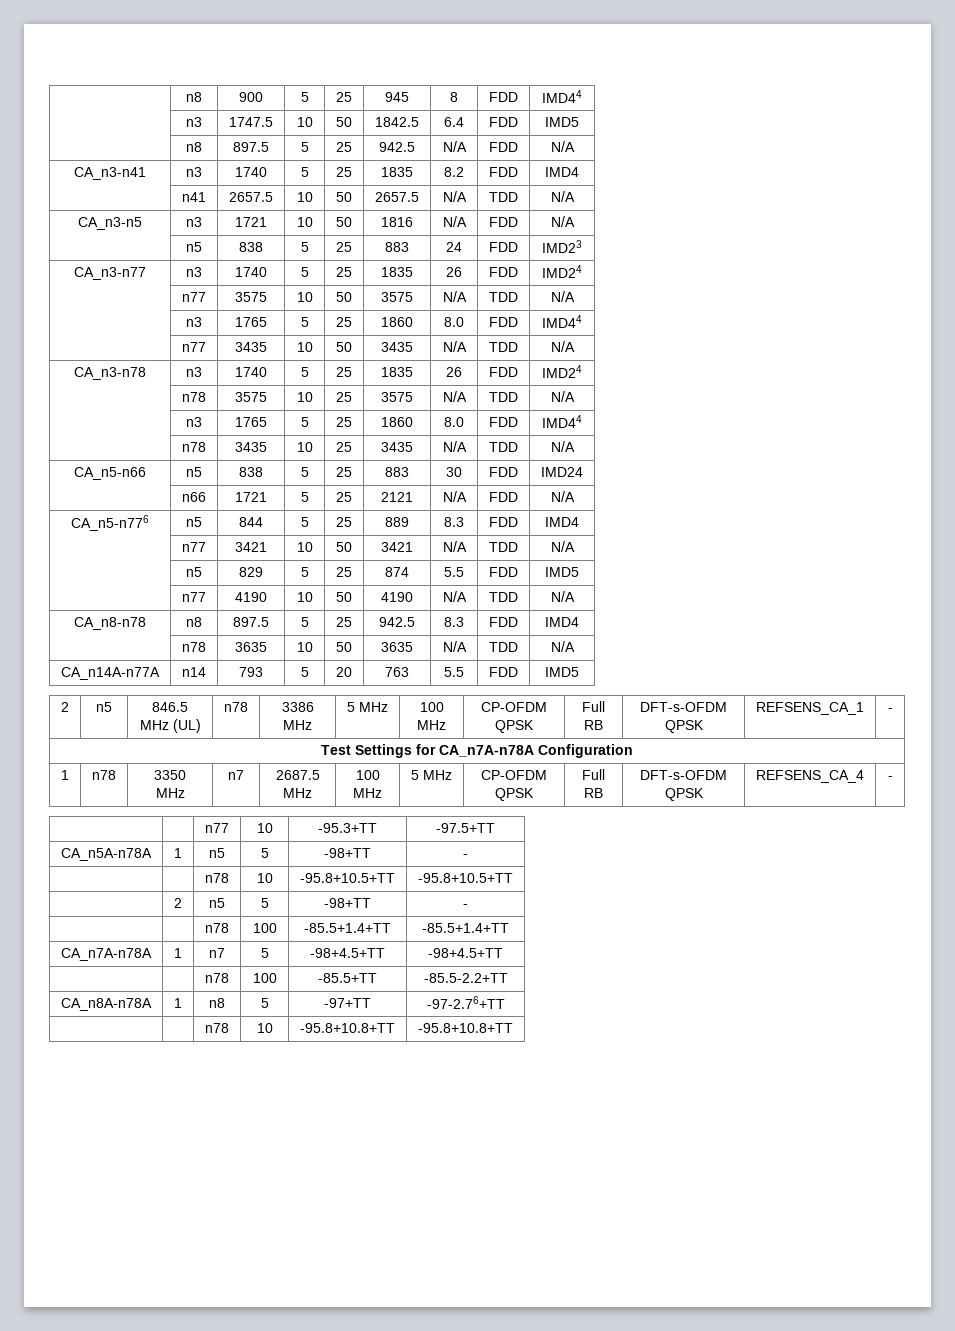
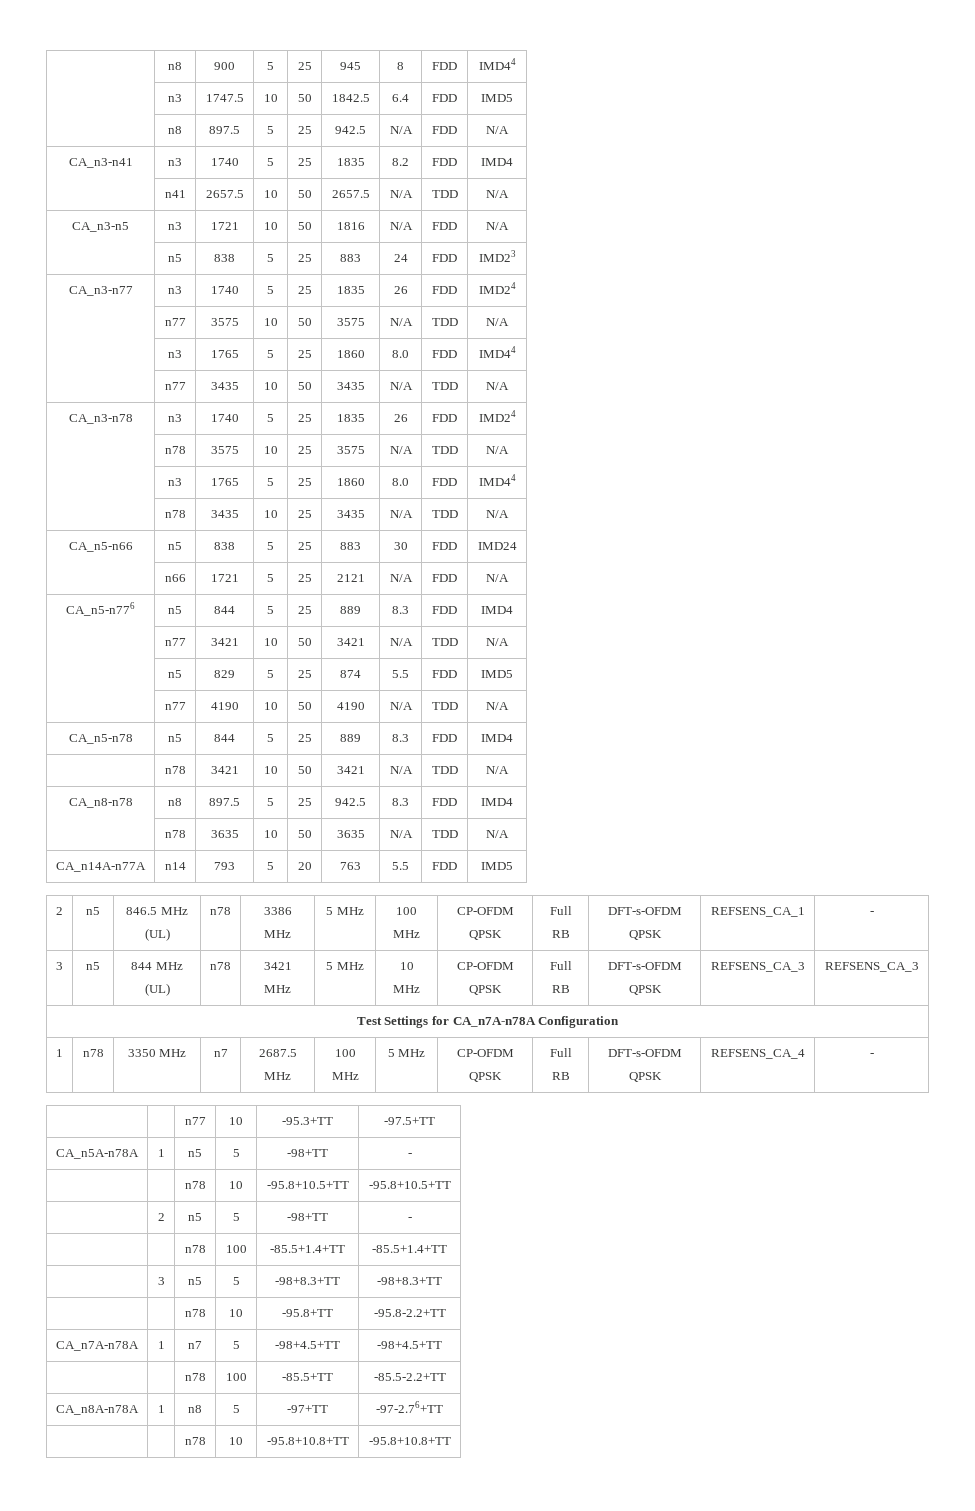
(575, 596) none -> [68,734,133,744] [168,734,182,742] [214,734,235,742] [267,734,274,742] [297,734,312,742] [340,734,361,742] [392,734,409,742] [432,734,457,742] [481,734,513,742] [164,766,186,774] [210,766,239,774] [263,766,278,774] [297,766,312,774] [336,766,365,774] [389,766,413,774] [431,766,458,774] [486,766,509,774] // CA_n5-n78 | n5 | 844 | 5 | 25 | 889 | 8.3 | FDD | IMD4 // | n78 | 3421 | 10 | 50 | 3421 | N/A | TDD | N/A
(893, 710) none -> [56,962,63,970] [86,962,100,970] [131,962,183,970] [144,983,170,996] [210,962,231,970] [263,962,292,970] [264,985,291,993] [326,962,364,970] [399,962,414,970] [393,985,420,993] [456,962,514,970] [469,985,502,995] [549,961,572,970] [551,985,570,993] [607,962,682,970] [628,985,662,995] [710,962,805,972] [824,962,919,972] // 3 | n5 | 844 MHz (UL) | n78 | 3421 MHz | 5 MHz | 10 MHz | CP-OFDM QPSK | Full RB | DFT-s-OFDM QPSK | REFSENS_CA_3 | REFSENS_CA_3
(509, 928) none -> [157,1277,165,1285] [188,1277,202,1285] [232,1277,240,1285] [275,1277,340,1285] [377,1277,442,1285] [184,1309,206,1317] [229,1309,243,1317] [282,1309,333,1317] [373,1309,446,1317] // | 3 | n5 | 5 | -98+8.3+TT | -98+8.3+TT // | | n78 | 10 | -95.8+TT | -95.8-2.2+TT

